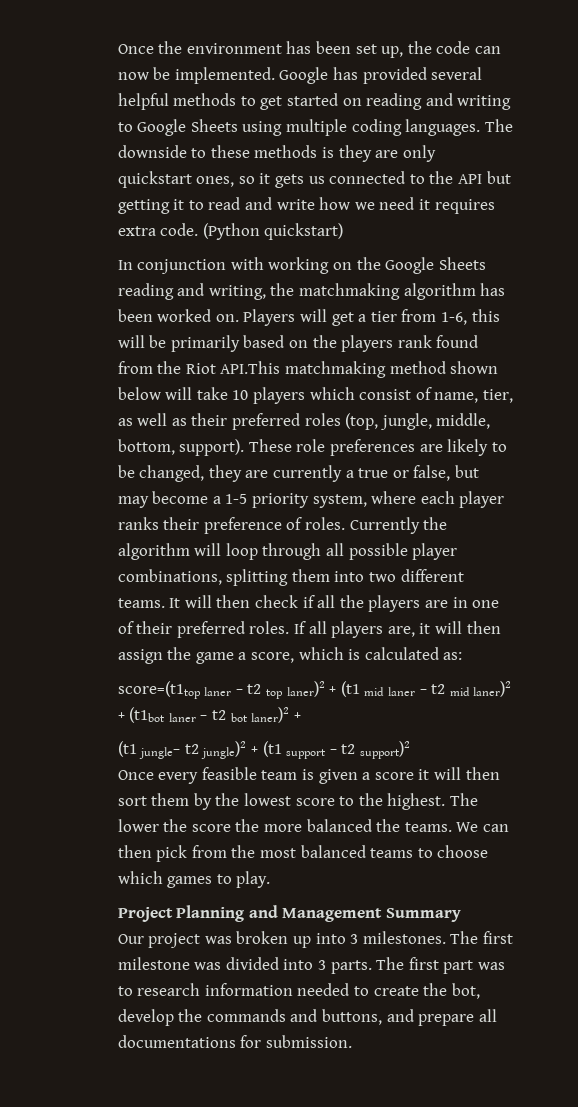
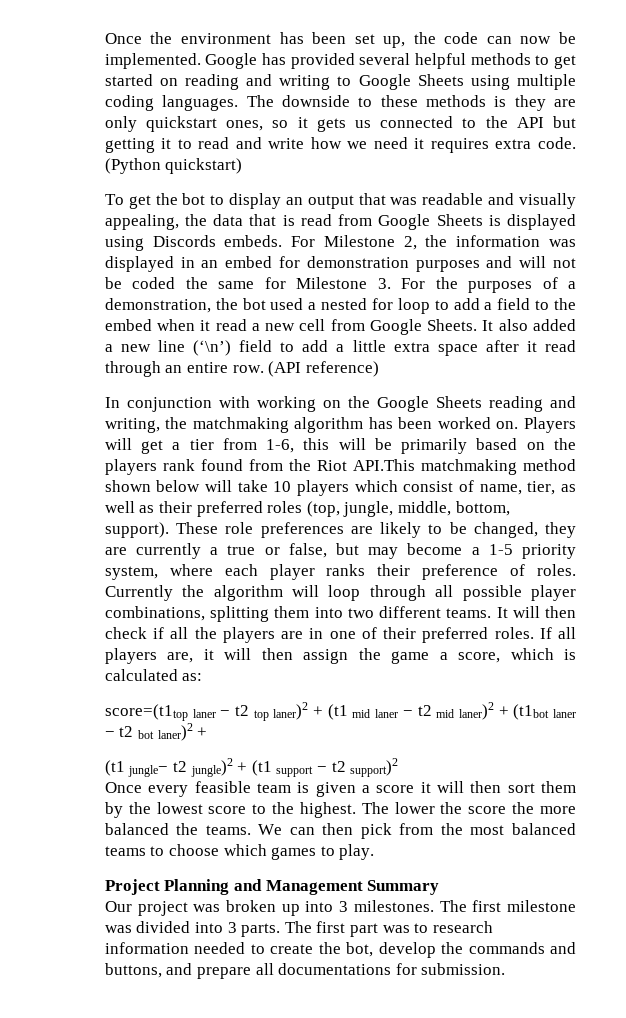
(344, 231) none -> [104,193,576,209] [104,214,576,230] [104,235,576,251] [104,256,576,272] [104,277,576,293] [104,298,577,314] [104,319,576,335] [104,340,577,356] [104,361,379,377] // To get the bot to display an output that was readable and visually appealing, the data that is read from Google Sheets is displayed using Discords embeds. For Milestone 2, the information was displayed in an embed for demonstration purposes and will not be coded the same for Milestone 3. For the purposes of a demonstration, the bot used a nested for loop to add a field to the embed when it read a new cell from Google Sheets. It also added a new line (‘\n’) field to add a little extra space after it read through an entire row. (API reference)

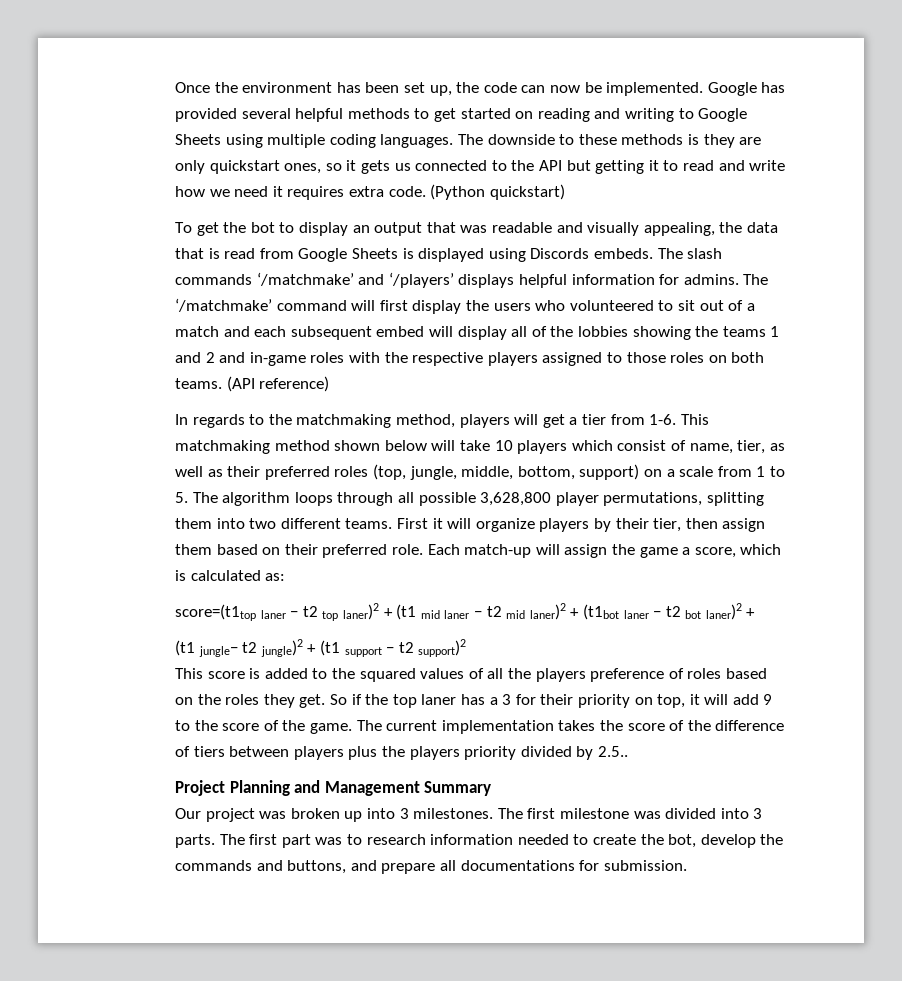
[291,235,576,250] [104,256,576,272] [104,277,576,293] [104,298,577,314] [104,319,576,335] [104,340,577,356] [104,361,379,377] [104,396,576,412] [104,417,576,433] For Milestone 2, the information was displayed in an embed for demonstration purposes and will not be coded the same for Milestone 3. For the purposes of a demonstration, the bot used a nested for loop to add a field to the embed when it read a new cell from Google Sheets. It also added a new line (‘\n’) field to add a little extra space after it read through an entire row. (API reference) // In conjunction with working on the Google Sheets reading and writing, the matchmaking algorithm has been worked on. Players -> [657,248,723,259] [175,272,769,288] [175,298,755,314] [175,326,780,340] [175,352,765,366] [175,376,330,392] [175,414,510,428] The slash commands ‘/matchmake’ and ‘/players’ displays helpful information for admins. The ‘/matchmake’ command will first display the users who volunteered to sit out of a match and each subsequent embed will display all of the lobbies showing the teams 1 and 2 and in-game roles with the respective players assigned to those roles on both teams. (API reference) // In regards to the matchmaking method, players
[266,438,576,454] [104,459,415,475] 1-6, this will be primarily based on the players rank found from the Riot API.This -> [649,414,709,425] 1-6. This
[104,522,577,538] [104,543,577,559] [104,564,576,580] [104,585,576,601] [104,606,205,621] support). These role preferences are likely to be changed, they are currently a true or false, but may become a 1-5 priority system, where each player ranks their preference of roles. Currently the algorithm will loop through all possible player combinations, -> [579,464,785,480] [175,492,703,506] support) on a scale from 1 to 5. The algorithm loops through all possible 3,628,800 player permutations,
[496,606,577,618] [104,627,576,643] [104,648,293,664] It will then check if all the players are in one of their preferred roles. If all players are, it will then -> [397,518,766,532] [175,544,560,558] First it will organize players by their tier, then assign them based on their preferred role. Each match-up will
[104,781,576,797] [104,802,576,818] [104,823,576,839] [104,844,375,860] Once every feasible team is given a score it will then sort them by the lowest score to the highest. The lower the score the more balanced the teams. We can then pick from the most balanced teams to choose which games to play. -> [175,668,767,682] [175,694,773,708] [175,720,785,734] [175,746,628,760] This score is added to the squared values of all the players preference of roles based on the roles they get. So if the top laner has a 3 for their priority on top, it will add 9 to the score of the game. The current implementation takes the score of the difference of tiers between players plus the players priority divided by 2.5..

